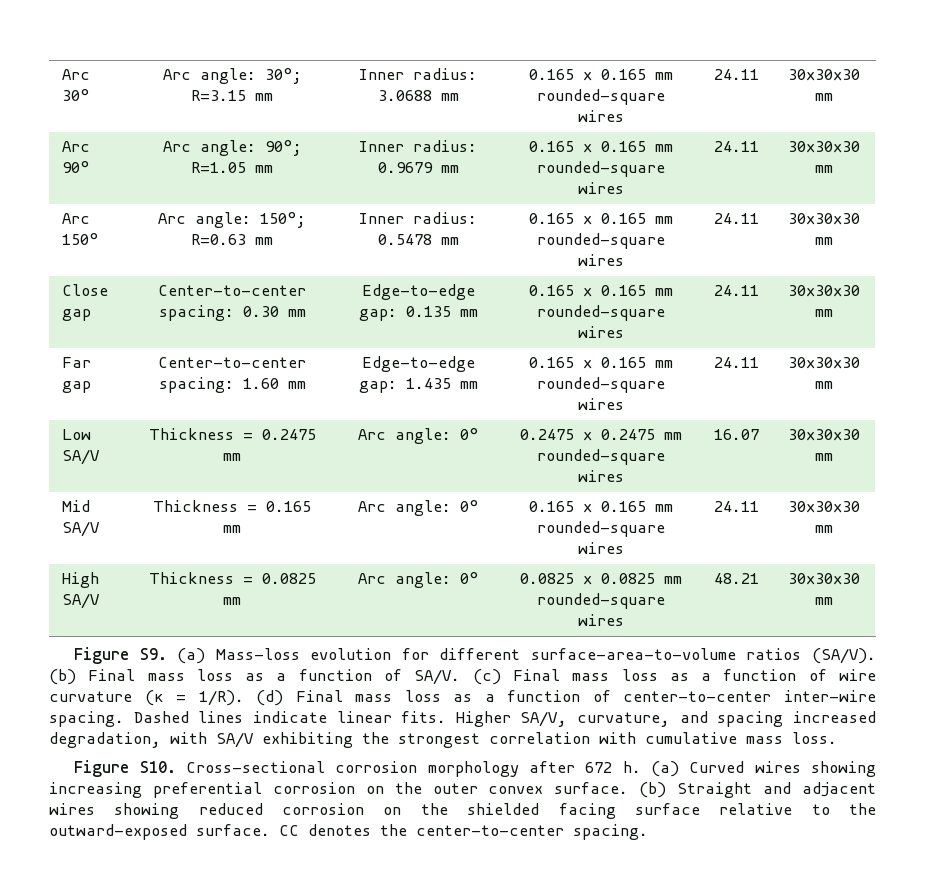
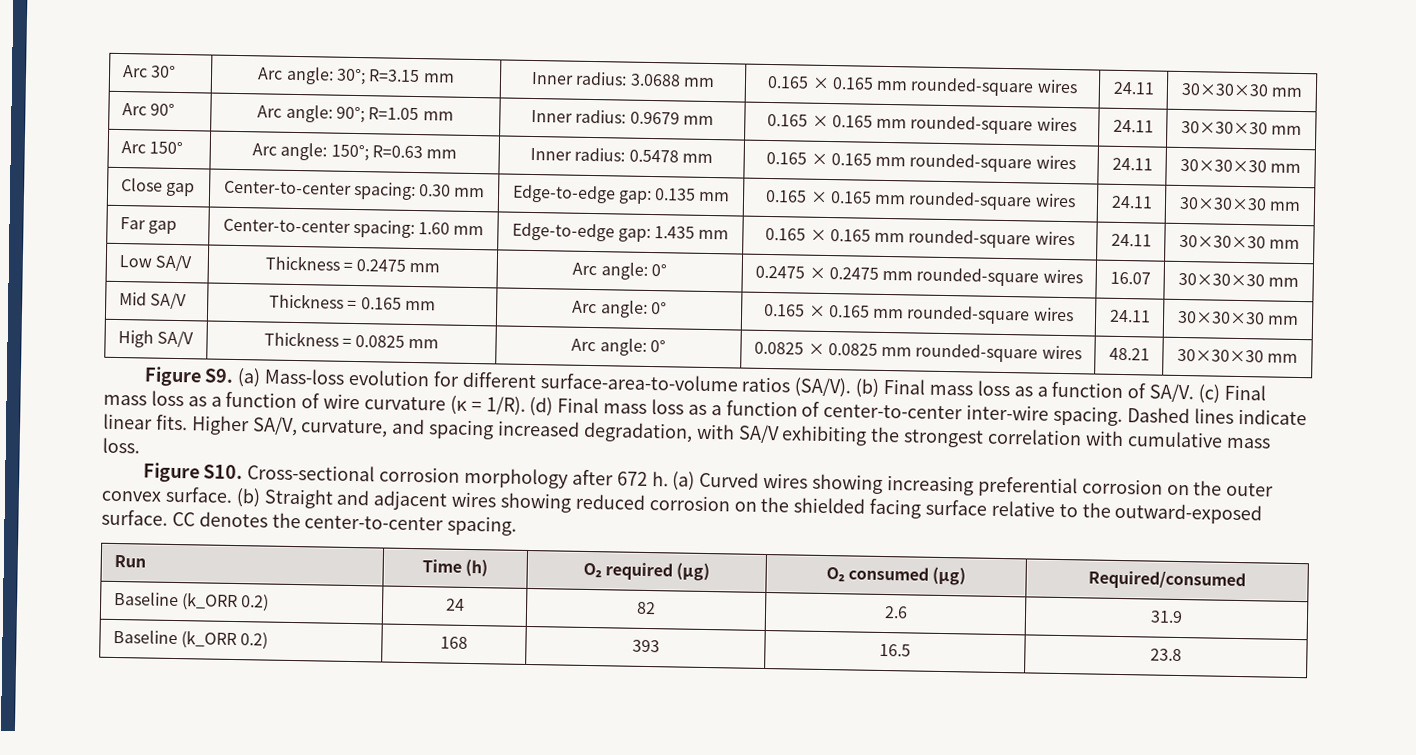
(648, 832) none -> [113,554,146,568] [421,558,489,577] [582,562,711,582] [825,566,967,586] [1088,570,1246,591] [113,591,270,612] [445,598,465,611] [636,601,656,615] [883,606,908,619] [1150,610,1183,624] [112,629,269,650] [440,636,468,649] [631,639,660,653] [879,643,911,657] [1150,648,1182,662] // Run | Time (h) | O₂ required (µg) | O₂ consumed (µg) | Required/consumed // Baseline (k_ORR 0.2) | 24 | 82 | 2.6 | 31.9 // Baseline (k_ORR 0.2) | 168 | 393 | 16.5 | 23.8

